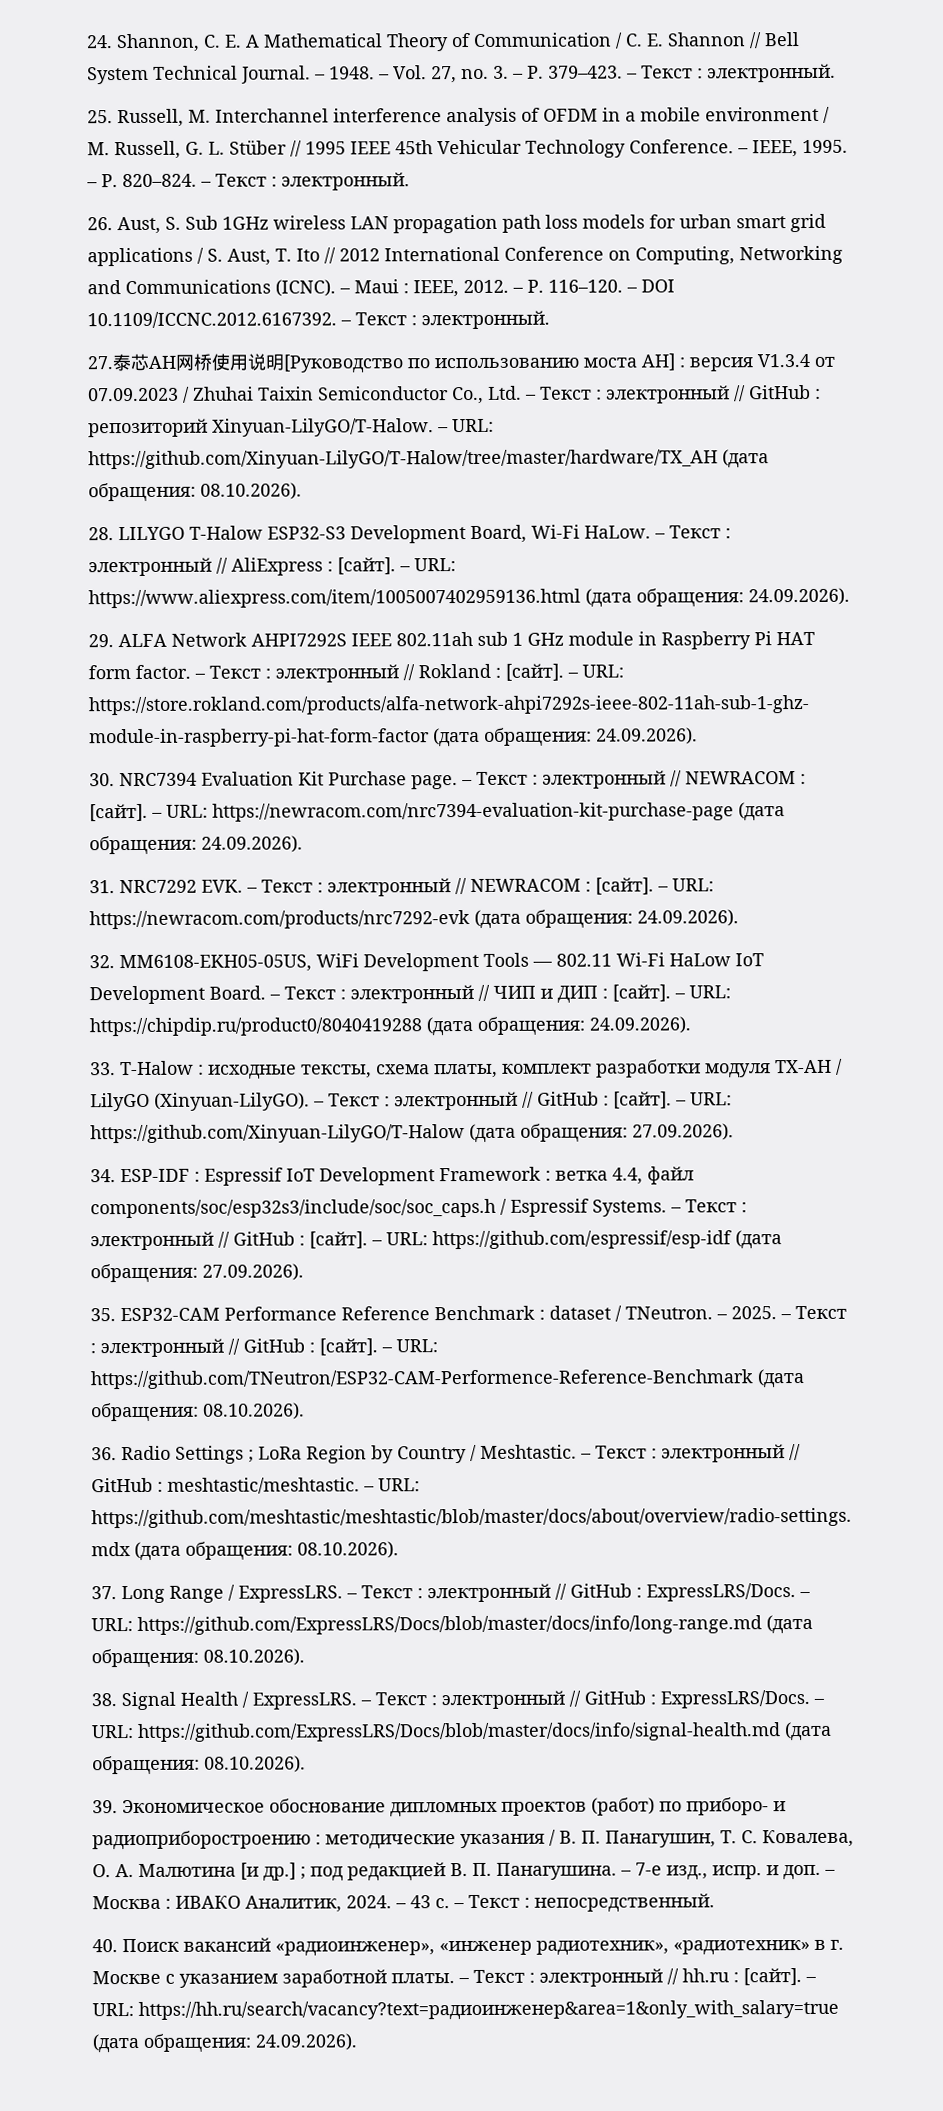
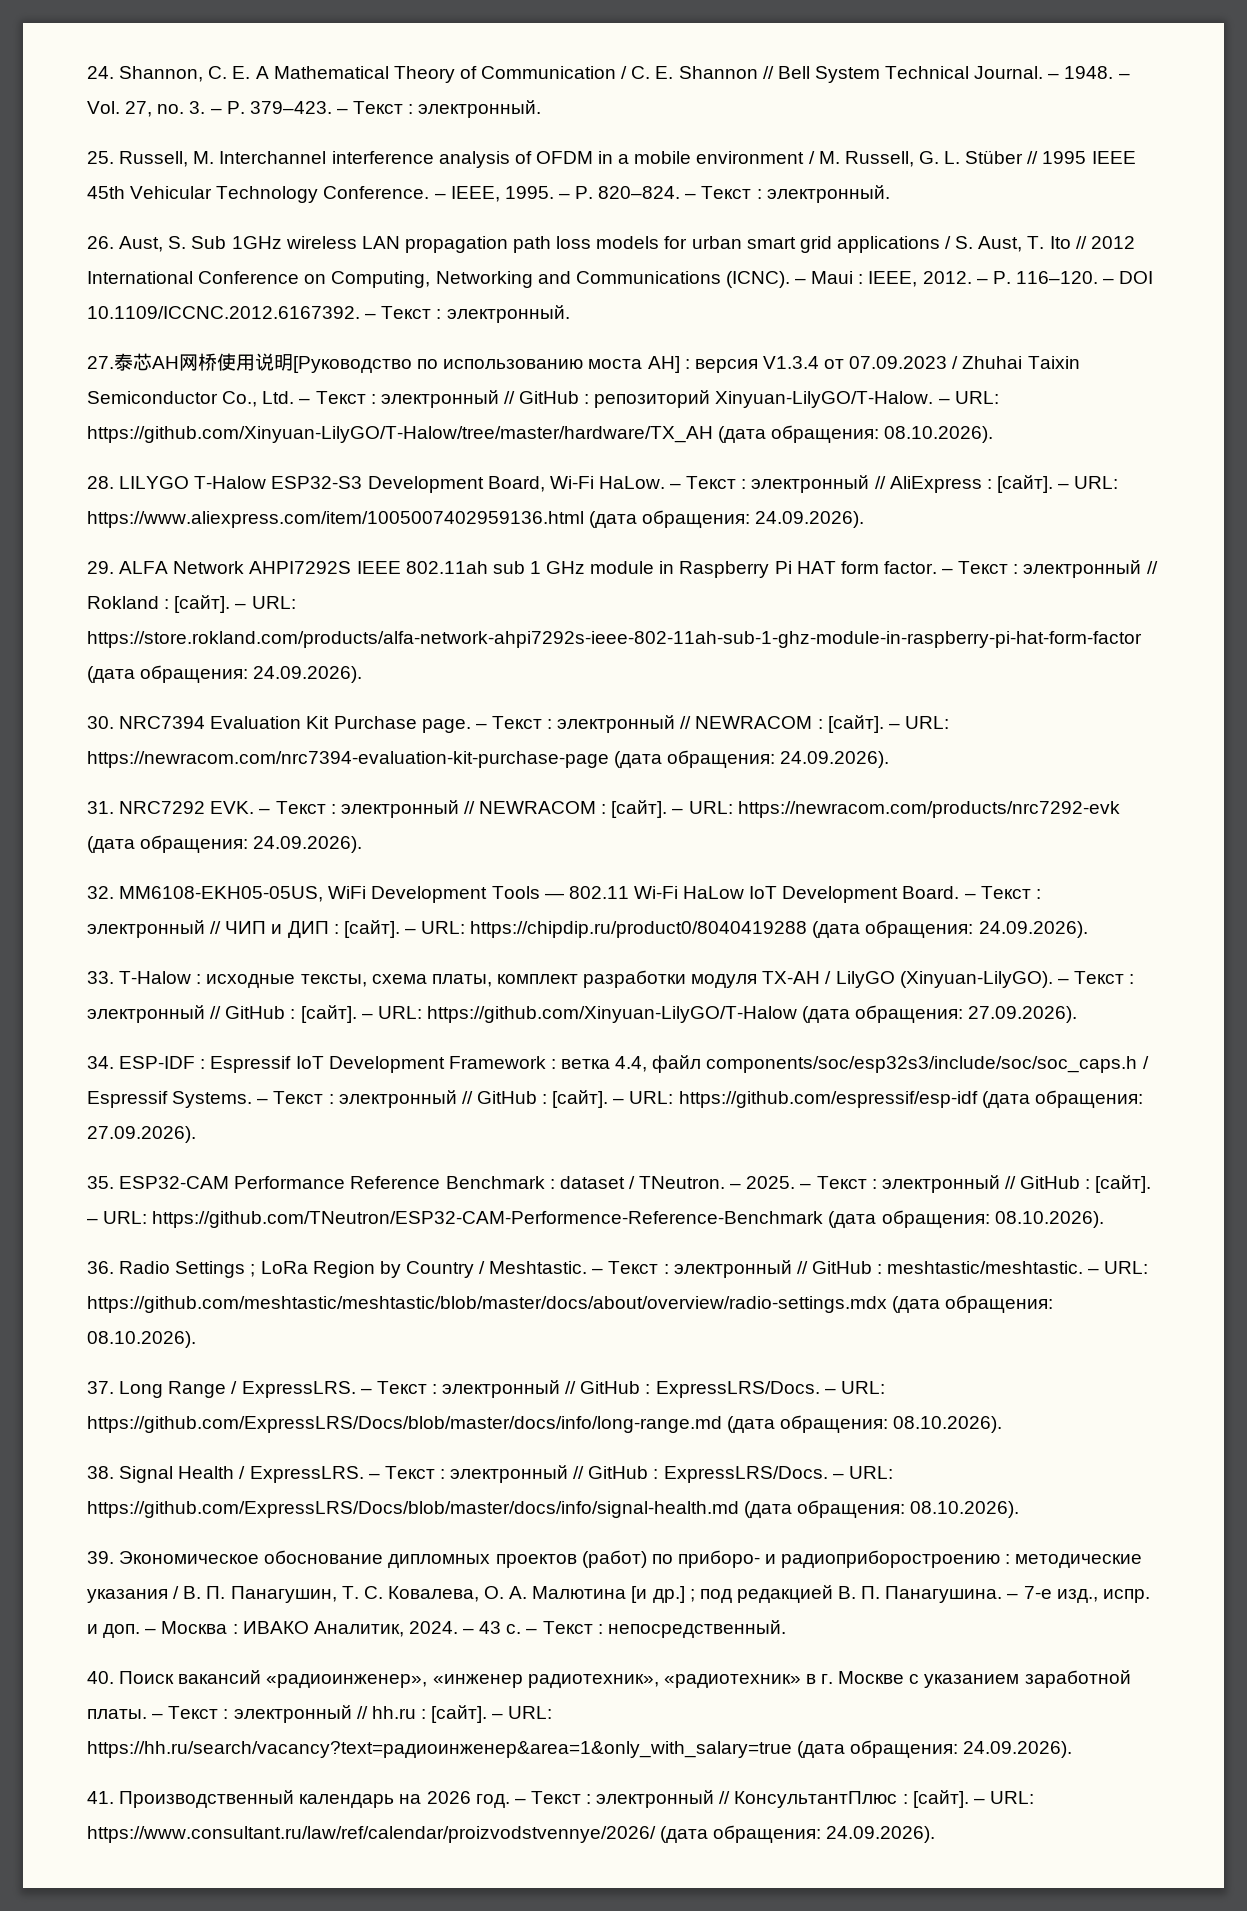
(357, 2042) none -> [87,1790,1034,1808] [87,1825,936,1843] // 41. Производственный календарь на 2026 год. – Текст : электронный // КонсультантПлюс : [сайт]. – URL: https://www.consultant.ru/law/ref/calendar/proizvodstvennye/2026/ (дата обращения: 24.09.2026).

